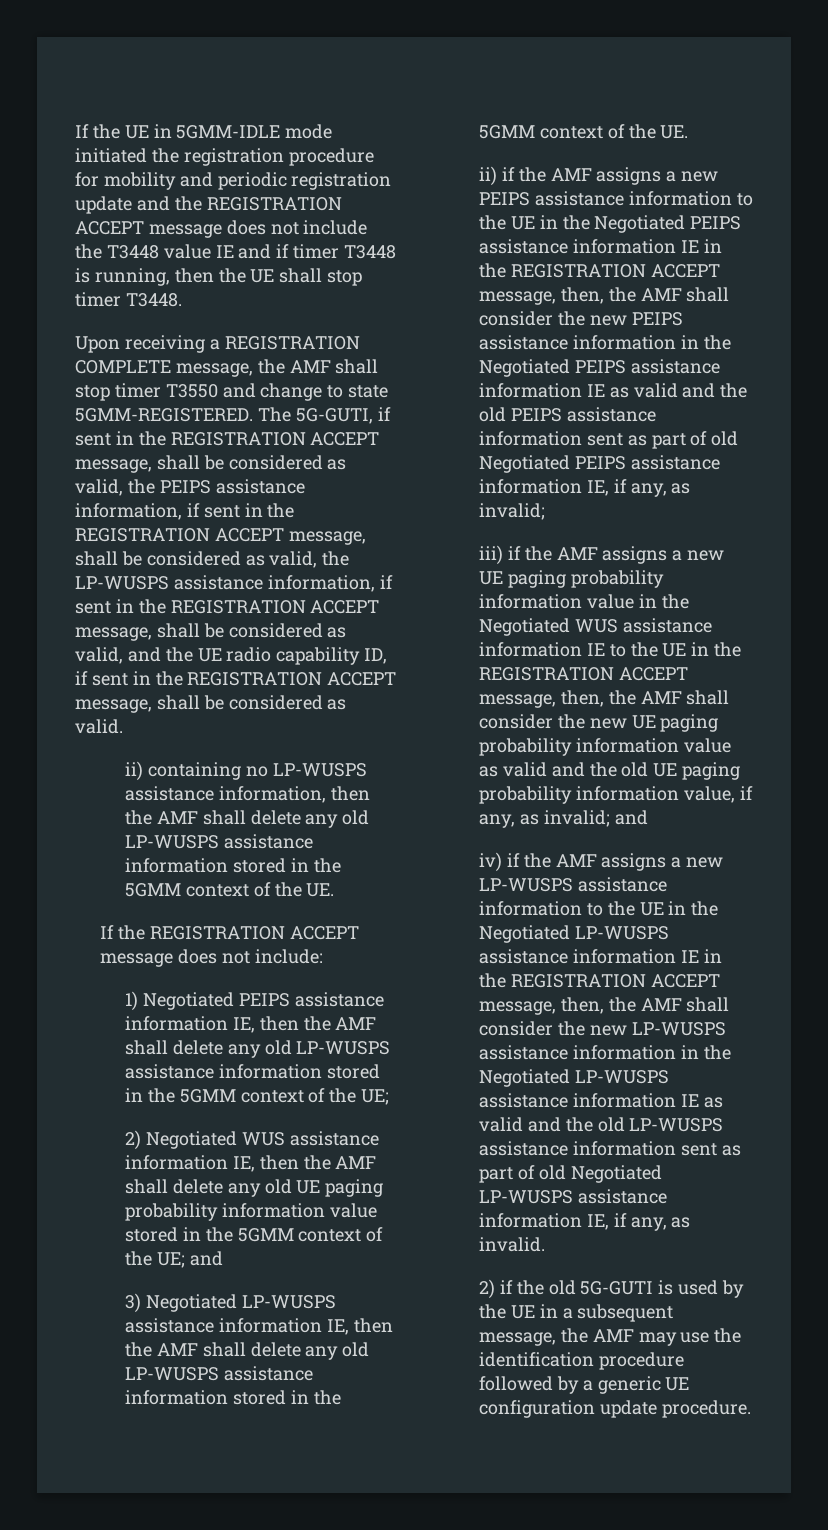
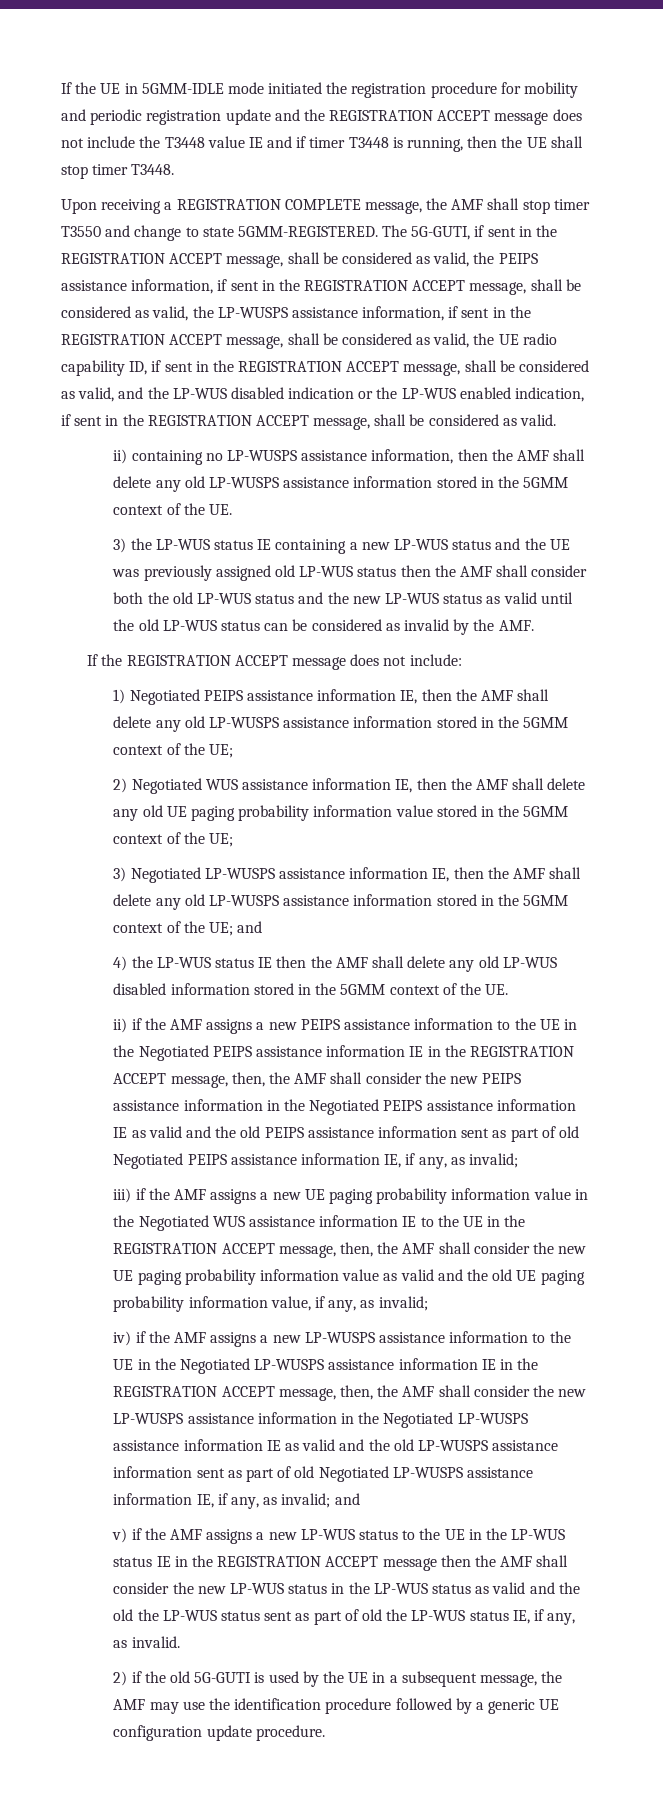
[127,647,161,662] and -> (470, 340) none
(347, 704) none -> [78,387,585,402] [61,414,517,430] valid, and the LP-WUS disabled indication or the LP-WUS enabled indication, if sent in the REGISTRATION ACCEPT message, shall be considered as
(335, 890) none -> [113,538,570,554] [112,565,588,581] [113,592,573,604] [113,619,534,635] // 3) the LP-WUS status IE containing a new LP-WUS status and the UE was previously assigned old LP-WUS status then the AMF shall consider both the old LP-WUS status and the new LP-WUS status as valid until the old LP-WUS status can be considered as invalid by the AMF.
[189,1251,223,1266] and -> (234, 840) none
(656, 131) none -> [209,921,263,936] [113,956,557,972] [113,983,481,995] UE; and // 4) the LP-WUS status IE then the AMF shall delete any old LP-WUS disabled information stored in the 5GMM context of the
[614,810,648,825] and -> (428, 1303) none
(691, 1222) none -> [281,1493,360,1508] [112,1528,566,1544] [113,1555,569,1571] [113,1582,580,1594] [113,1609,576,1625] [113,1640,128,1648] invalid; and // v) if the AMF assigns a new LP-WUS status to the UE in the LP-WUS status IE in the REGISTRATION ACCEPT message then the AMF shall consider the new LP-WUS status in the LP-WUS status as valid and the old the LP-WUS status sent as part of old the LP-WUS status IE, if any, as

